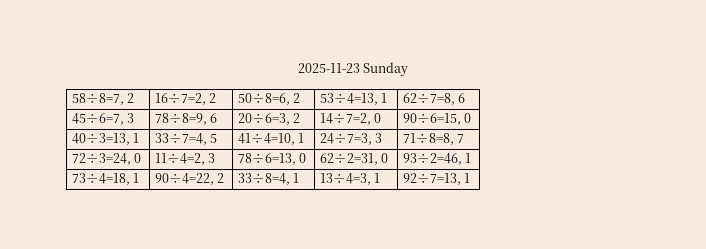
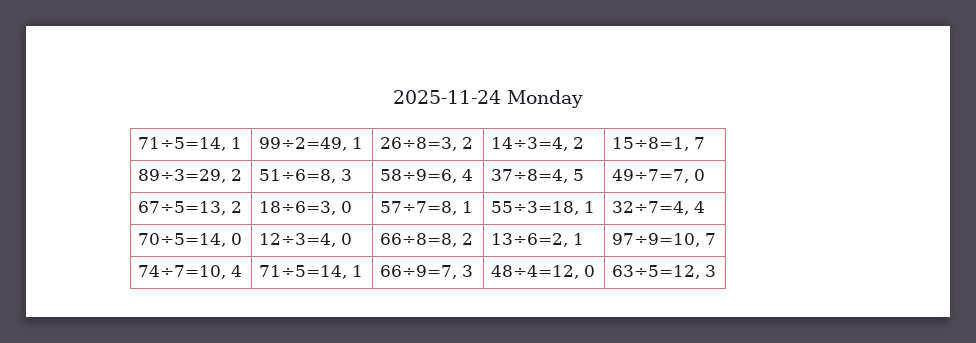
[297,62,409,77] [71,93,135,105] [154,93,217,105] [237,93,301,105] [319,93,388,105] [402,93,466,105] [71,113,135,125] [154,113,218,125] [237,113,301,125] [319,113,382,125] [402,113,472,125] [71,133,140,145] [154,133,218,145] [237,133,305,145] [319,133,383,145] [402,133,465,145] [71,153,142,165] [154,153,216,165] [237,153,307,165] [319,153,389,165] [402,153,472,165] [71,173,140,185] [154,173,225,185] [237,173,300,185] [319,173,381,185] [402,173,471,185] 2025-11-23 Sunday // 58÷8=7, 2 | 16÷7=2, 2 | 50÷8=6, 2 | 53÷4=13, 1 | 62÷7=8, 6 // 45÷6=7, 3 | 78÷8=9, 6 | 20÷6=3, 2 | 14÷7=2, 0 | 90÷6=15, 0 // 40÷3=13, 1 | 33÷7=4, 5 | 41÷4=10, 1 | 24÷7=3, 3 | 71÷8=8, 7 // 72÷3=24, 0 | 11÷4=2, 3 | 78÷6=13, 0 | 62÷2=31, 0 | 93÷2=46, 1 // 73÷4=18, 1 | 90÷4=22, 2 | 33÷8=4, 1 | 13÷4=3, 1 | 92÷7=13, 1 -> [393,90,583,108] [137,137,242,151] [258,137,363,151] [379,137,473,151] [490,137,584,151] [611,137,705,151] [137,169,242,183] [258,169,352,183] [379,169,473,183] [490,169,584,183] [611,169,705,183] [137,201,242,215] [258,201,352,215] [379,201,473,215] [490,201,595,215] [611,201,705,215] [137,233,242,247] [258,233,352,247] [379,233,473,247] [490,233,584,247] [611,233,716,247] [137,265,242,279] [258,265,363,279] [379,265,473,279] [490,265,595,279] [611,265,716,279] 2025-11-24 Monday // 71÷5=14, 1 | 99÷2=49, 1 | 26÷8=3, 2 | 14÷3=4, 2 | 15÷8=1, 7 // 89÷3=29, 2 | 51÷6=8, 3 | 58÷9=6, 4 | 37÷8=4, 5 | 49÷7=7, 0 // 67÷5=13, 2 | 18÷6=3, 0 | 57÷7=8, 1 | 55÷3=18, 1 | 32÷7=4, 4 // 70÷5=14, 0 | 12÷3=4, 0 | 66÷8=8, 2 | 13÷6=2, 1 | 97÷9=10, 7 // 74÷7=10, 4 | 71÷5=14, 1 | 66÷9=7, 3 | 48÷4=12, 0 | 63÷5=12, 3

